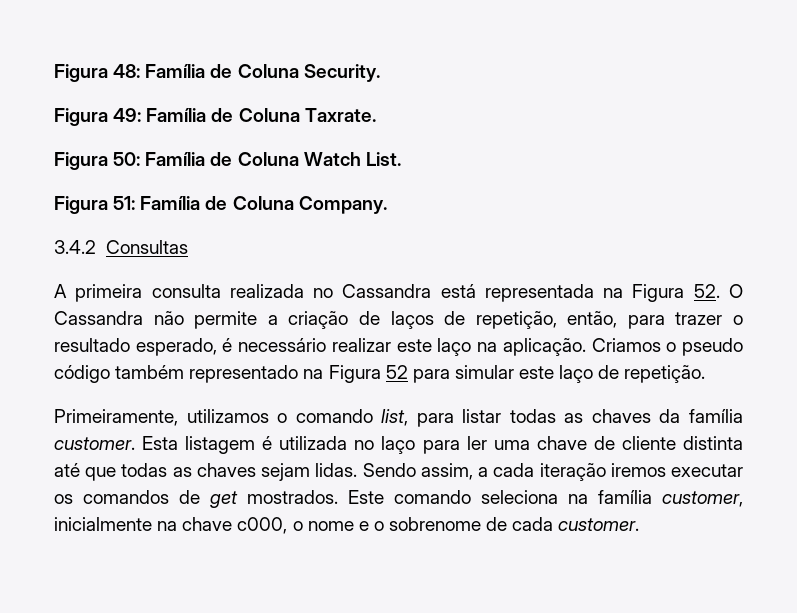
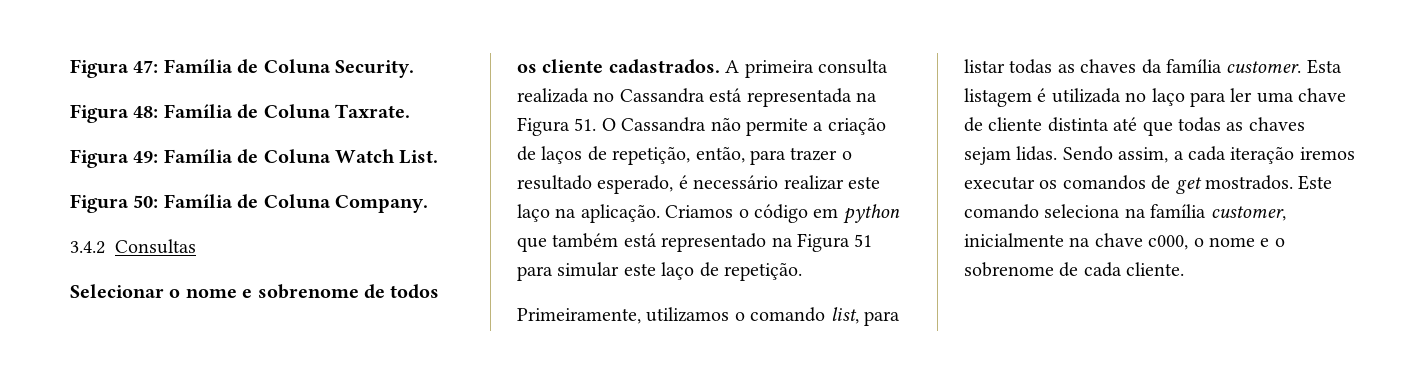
[54,64,141,82] Figura 48: -> [70,59,159,78] Figura 47:
[113,108,142,122] 49: -> [133,106,159,118] 48:
[113,152,141,166] 50: -> [133,151,159,163] 49:
[113,196,136,210] 51: -> [133,195,159,208] 50:
(188, 247) none -> [70,284,440,299] [517,59,720,74] Selecionar o nome e sobrenome de todos os cliente cadastrados.
[693,284,720,298] 52. -> [574,118,597,131] 51.
[682,338,744,356] [54,365,185,383] pseudo código também -> [754,204,900,224] [517,233,657,252] código em python que também está
[385,365,408,379] 52 -> [854,234,873,247] 51
[558,518,640,531] customer. -> [1126,262,1185,276] cliente.

